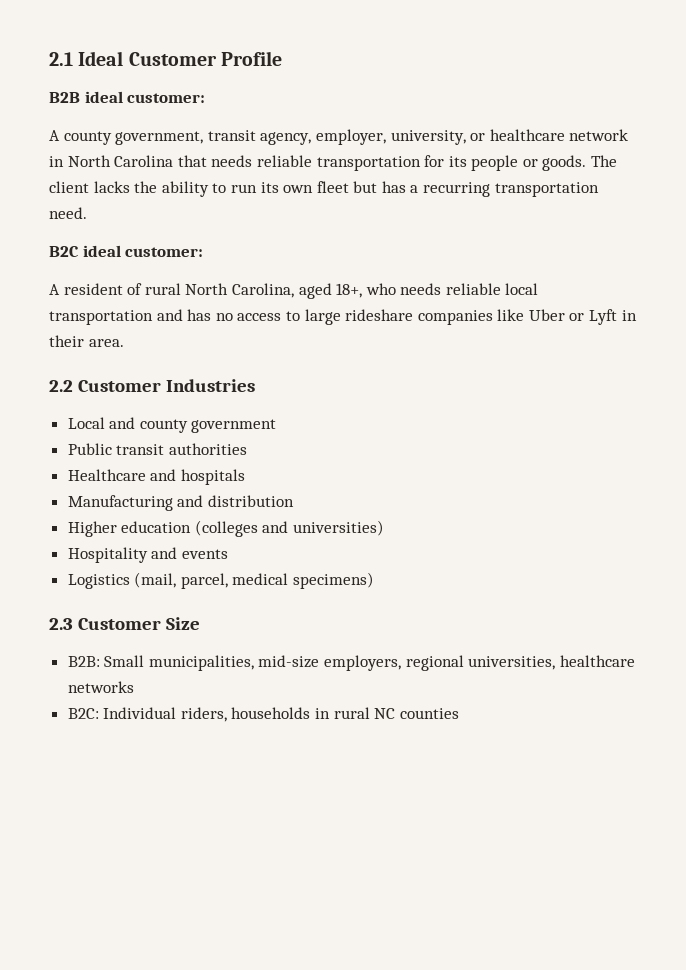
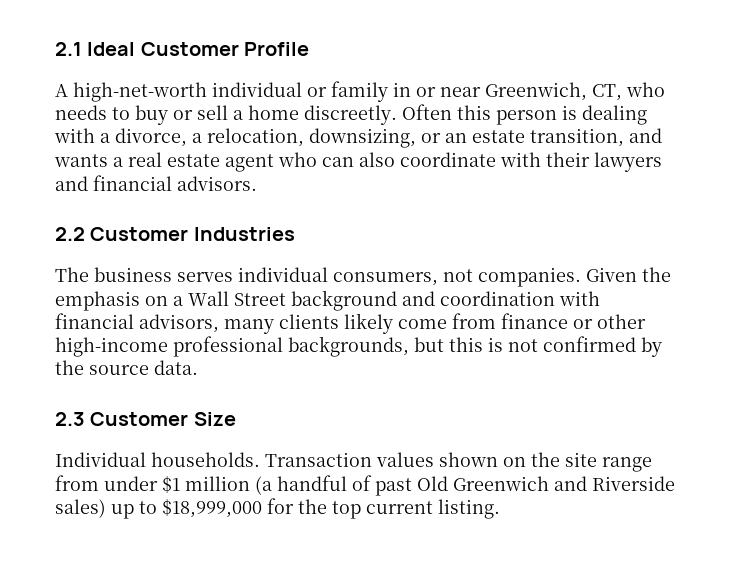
[49,91,206,103] [49,129,629,145] [49,155,618,171] [49,181,599,197] [49,207,87,219] [49,245,204,257] [49,283,539,299] [49,309,637,325] [49,335,124,347] [49,379,255,392] [67,417,277,433] [67,443,247,455] [67,469,245,485] [67,495,294,511] [67,520,385,537] [67,547,228,563] [67,572,375,589] [49,617,200,630] [67,655,635,671] [67,681,134,693] [67,707,459,722] B2B ideal customer: // A county government, transit agency, employer, university, or healthcare network in North Carolina that needs reliable transportation for its people or goods. The client lacks the ability to run its own fleet but has a recurring transportation need. // B2C ideal customer: // A resident of rural North Carolina, aged 18+, who needs reliable local transportation and has no access to large rideshare companies like Uber or Lyft in their area. // 2.2 Customer Industries // Local and county government // Public transit authorities // Healthcare and hospitals // Manufacturing and distribution // Higher education (colleges and universities) // Hospitality and events // Logistics (mail, parcel, medical specimens) // 2.3 Customer Size // B2B: Small municipalities, mid-size employers, regional universities, healthcare networks // B2C: Individual riders, households in rural NC counties -> [55,81,665,102] [55,104,647,125] [54,128,662,148] [54,152,662,172] [55,175,257,191] [55,227,295,241] [55,267,671,287] [55,290,600,311] [55,313,646,334] [55,336,662,357] [55,360,198,375] [55,412,236,426] [55,452,652,472] [55,475,675,496] [55,498,500,519] A high-net-worth individual or family in or near Greenwich, CT, who needs to buy or sell a home discreetly. Often this person is dealing with a divorce, a relocation, downsizing, or an estate transition, and wants a real estate agent who can also coordinate with their lawyers and financial advisors. // 2.2 Customer Industries // The business serves individual consumers, not companies. Given the emphasis on a Wall Street background and coordination with financial advisors, many clients likely come from finance or other high-income professional backgrounds, but this is not confirmed by the source data. // 2.3 Customer Size // Individual households. Transaction values shown on the site range from under $1 million (a handful of past Old Greenwich and Riverside sales) up to $18,999,000 for the top current listing.

